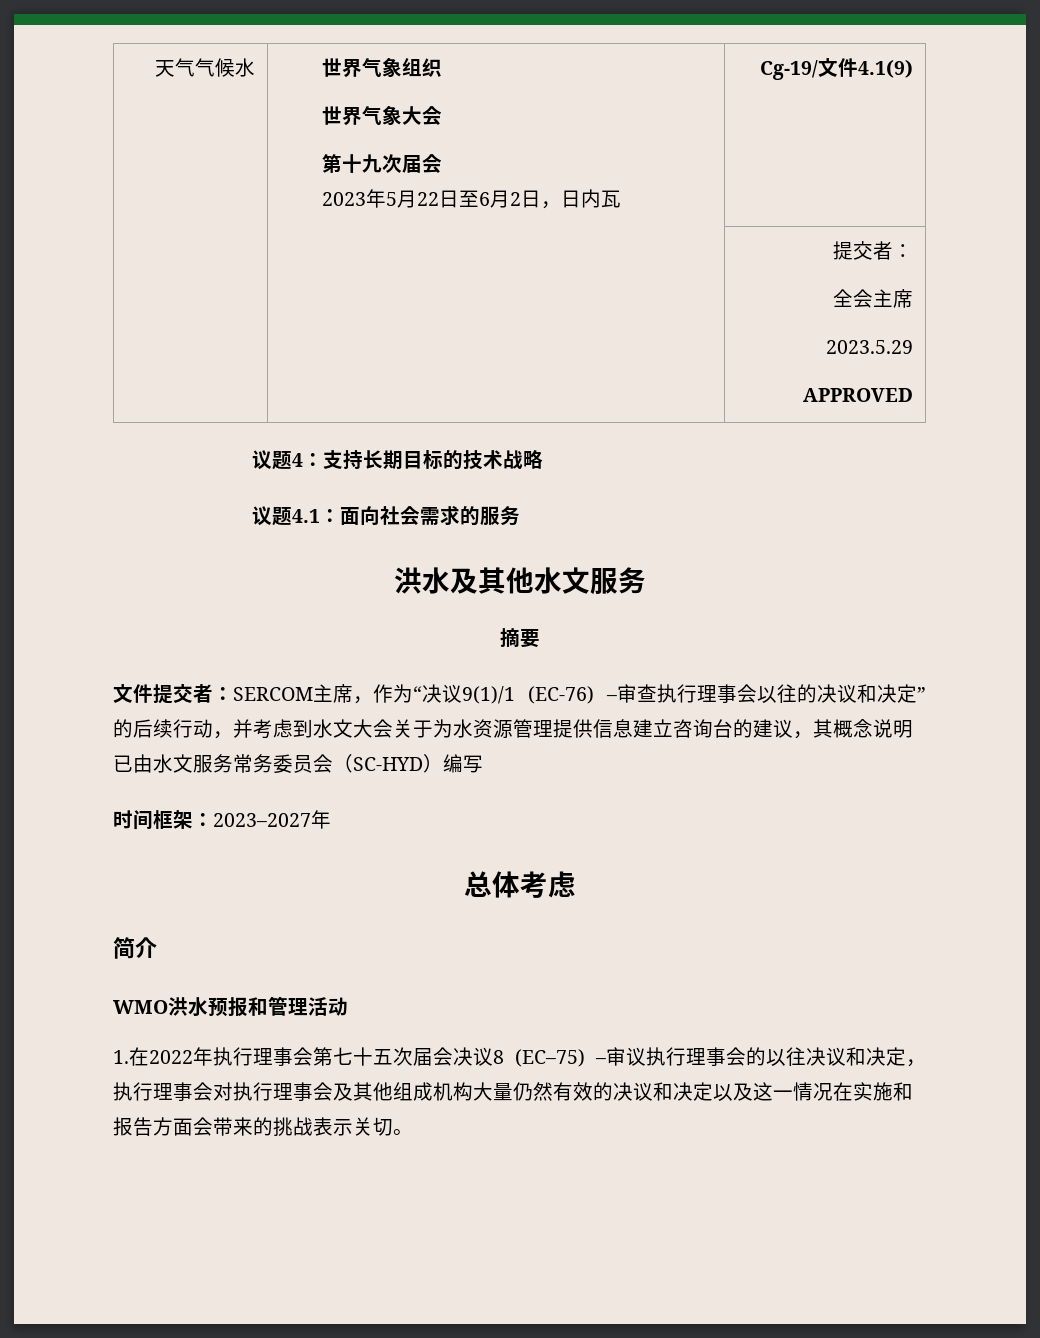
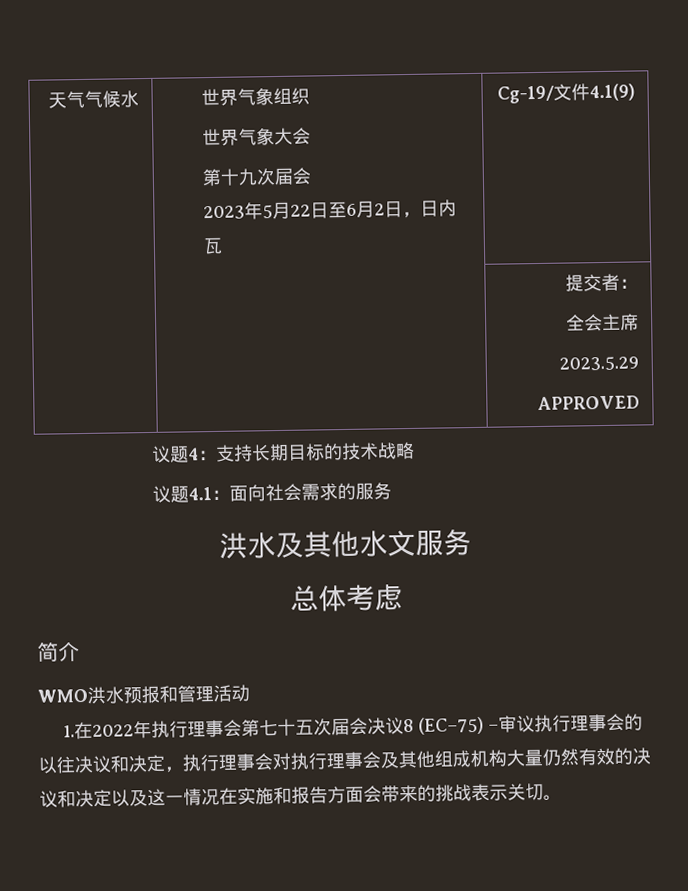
[499,628,540,648] [113,684,926,704] [113,719,913,739] [113,754,483,773] [113,810,331,830] // 摘要 // 文件提交者：SERCOM主席，作为“决议9(1)/1 (EC-76) –审查执行理事会以往的决议和决定”的后续行动，并考虑到水文大会关于为水资源管理提供信息建立咨询台的建议，其概念说明已由水文服务常务委员会（SC-HYD）编写 // 时间框架：2023–2027年 -> (472, 542) none

